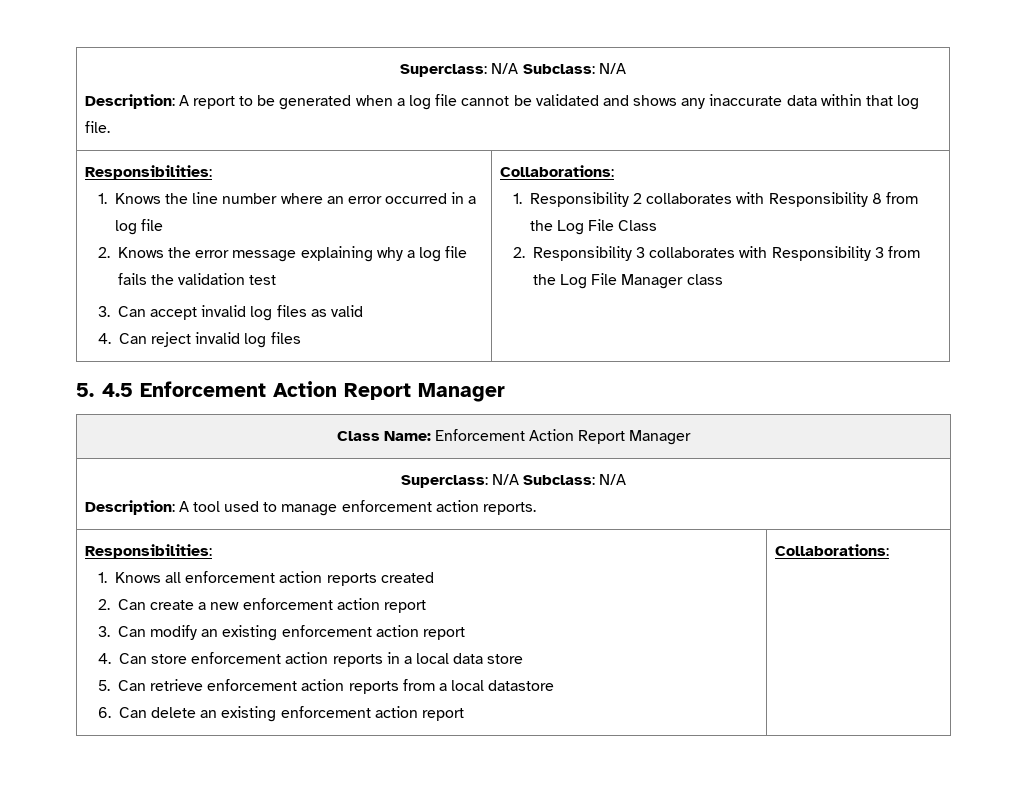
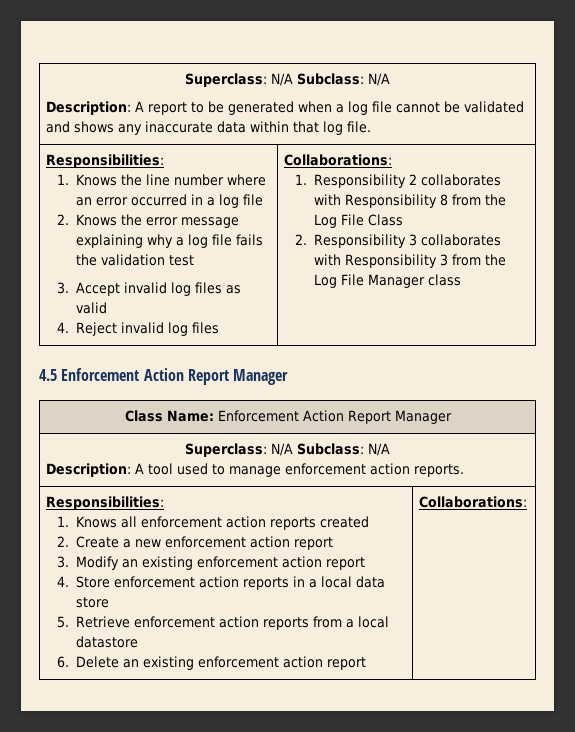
[117,306,197,320] Can accept -> [75,282,120,296] Accept
[118,332,191,347] Can reject -> [75,322,117,336] Reject
[76,383,94,397] 5. -> (461, 280) none
[117,599,194,610] Can create -> [75,536,119,548] Create
[117,625,197,640] Can modify -> [75,556,119,570] Modify
[118,653,187,664] Can store -> [75,576,110,588] Store
[117,679,203,691] Can retrieve -> [75,616,130,628] Retrieve
[118,707,196,718] Can delete -> [75,656,119,668] Delete

